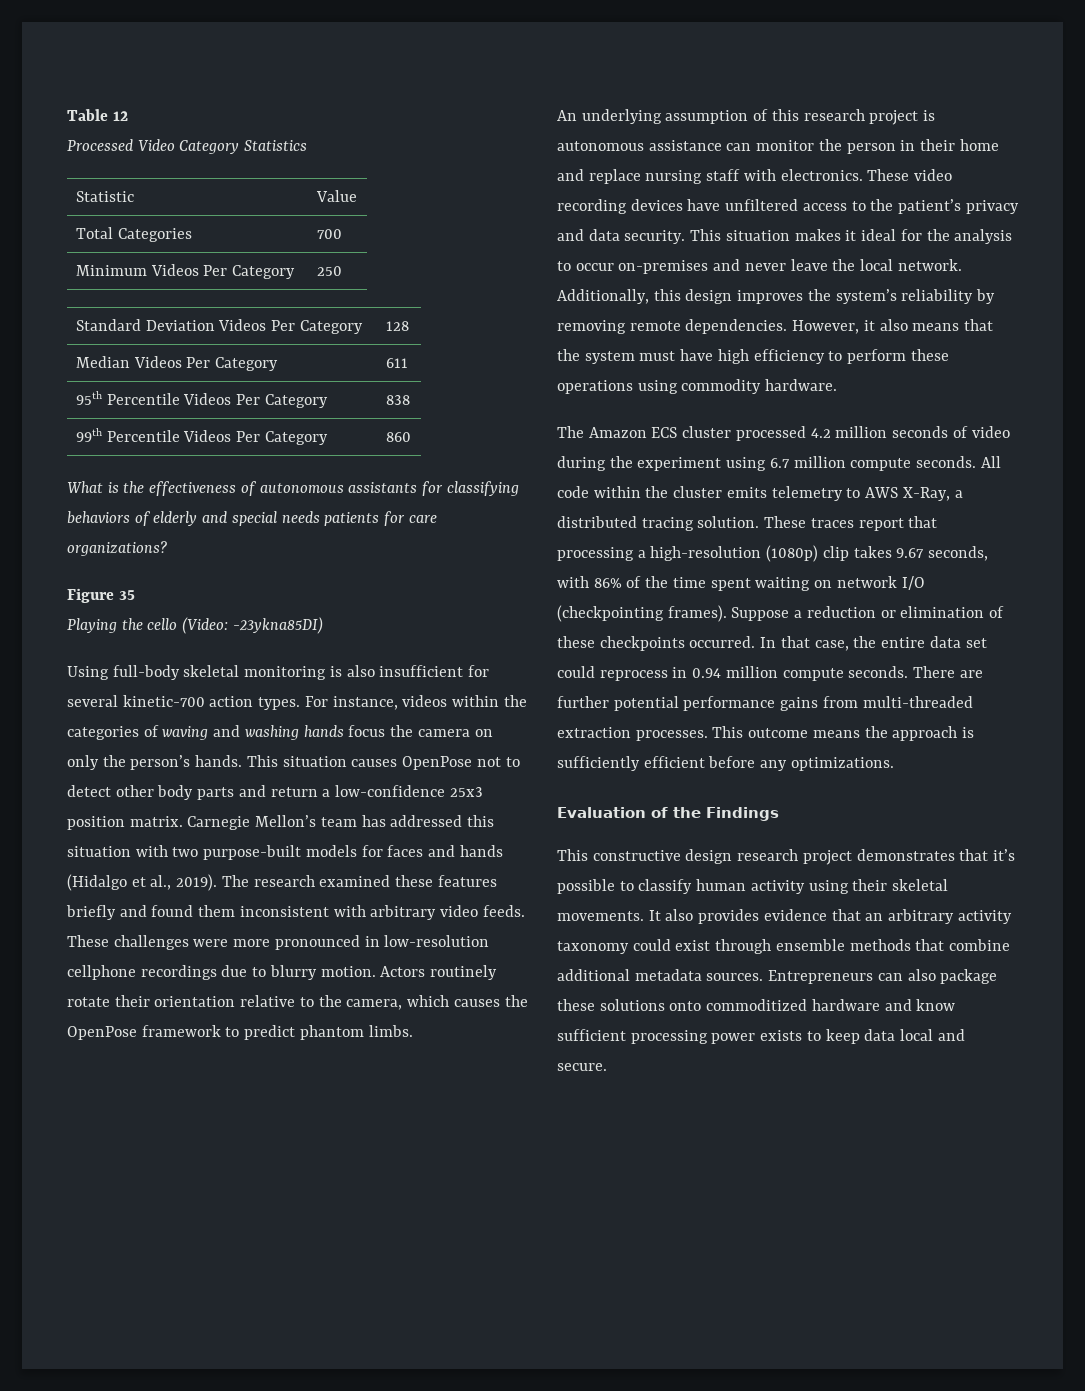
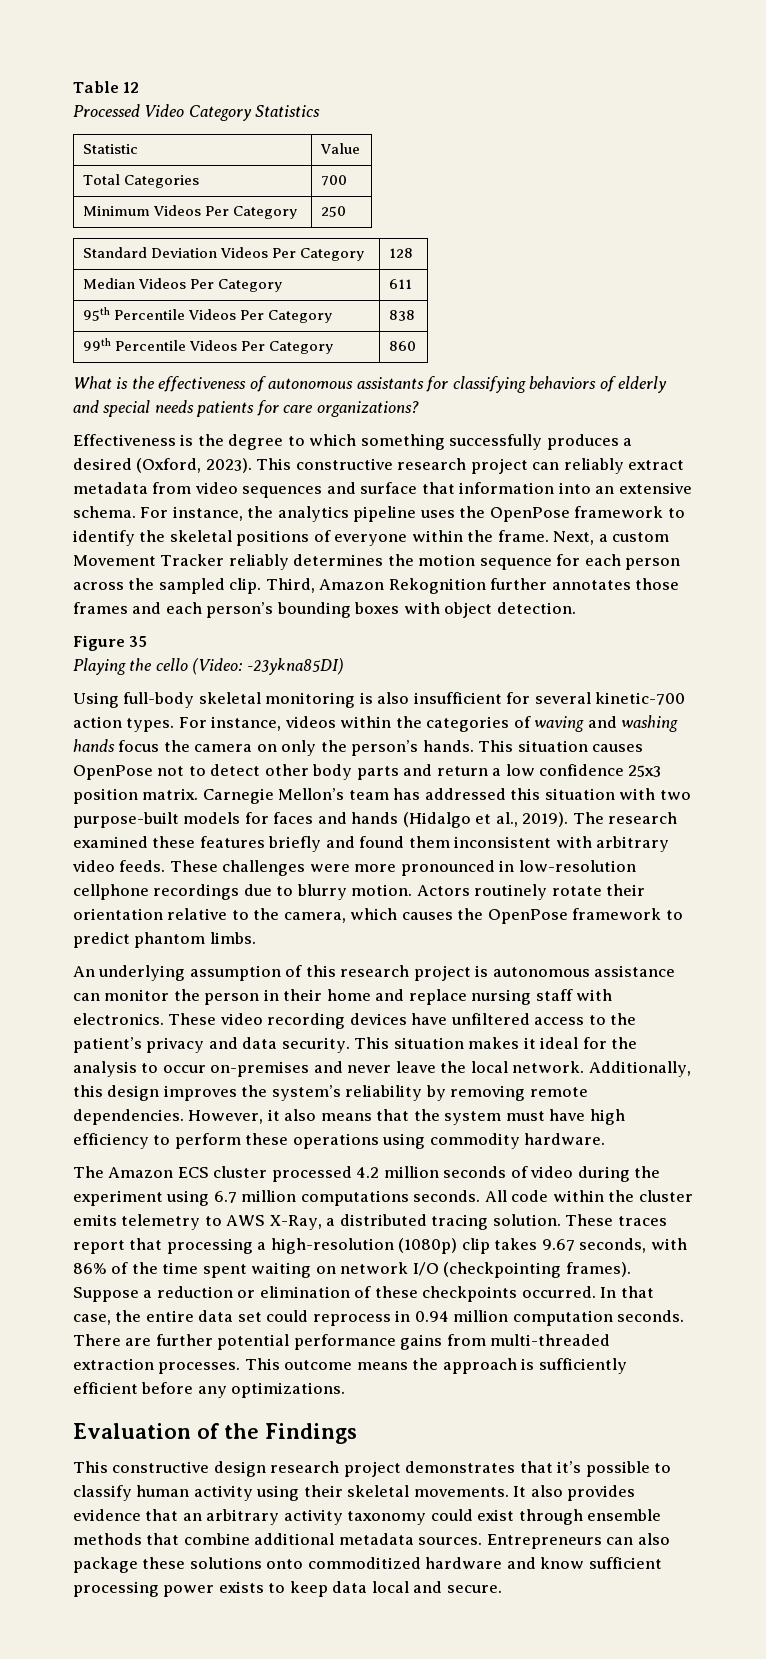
(167, 548) none -> [73,434,633,450] [73,458,685,474] [73,482,692,498] [73,506,685,522] [73,530,670,546] [73,554,681,570] [73,578,680,594] [73,602,576,618] // Effectiveness is the degree to which something successfully produces a desired (Oxford, 2023). This constructive research project can reliably extract metadata from video sequences and surface that information into an extensive schema. For instance, the analytics pipeline uses the OpenPose framework to identify the skeletal positions of everyone within the frame. Next, a custom Movement Tracker reliably determines the motion sequence for each person across the sampled clip. Third, Amazon Rekognition further annotates those frames and each person’s bounding boxes with object detection.
[335,785,446,797] low-confidence -> [505,764,625,776] low confidence
[850,458,912,471] compute -> [300,1190,409,1206] computations
[782,668,844,681] compute -> [512,1310,613,1326] computation

